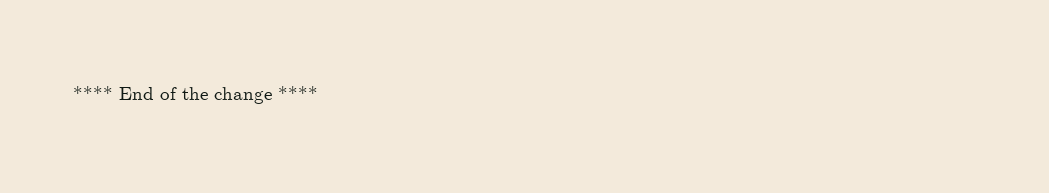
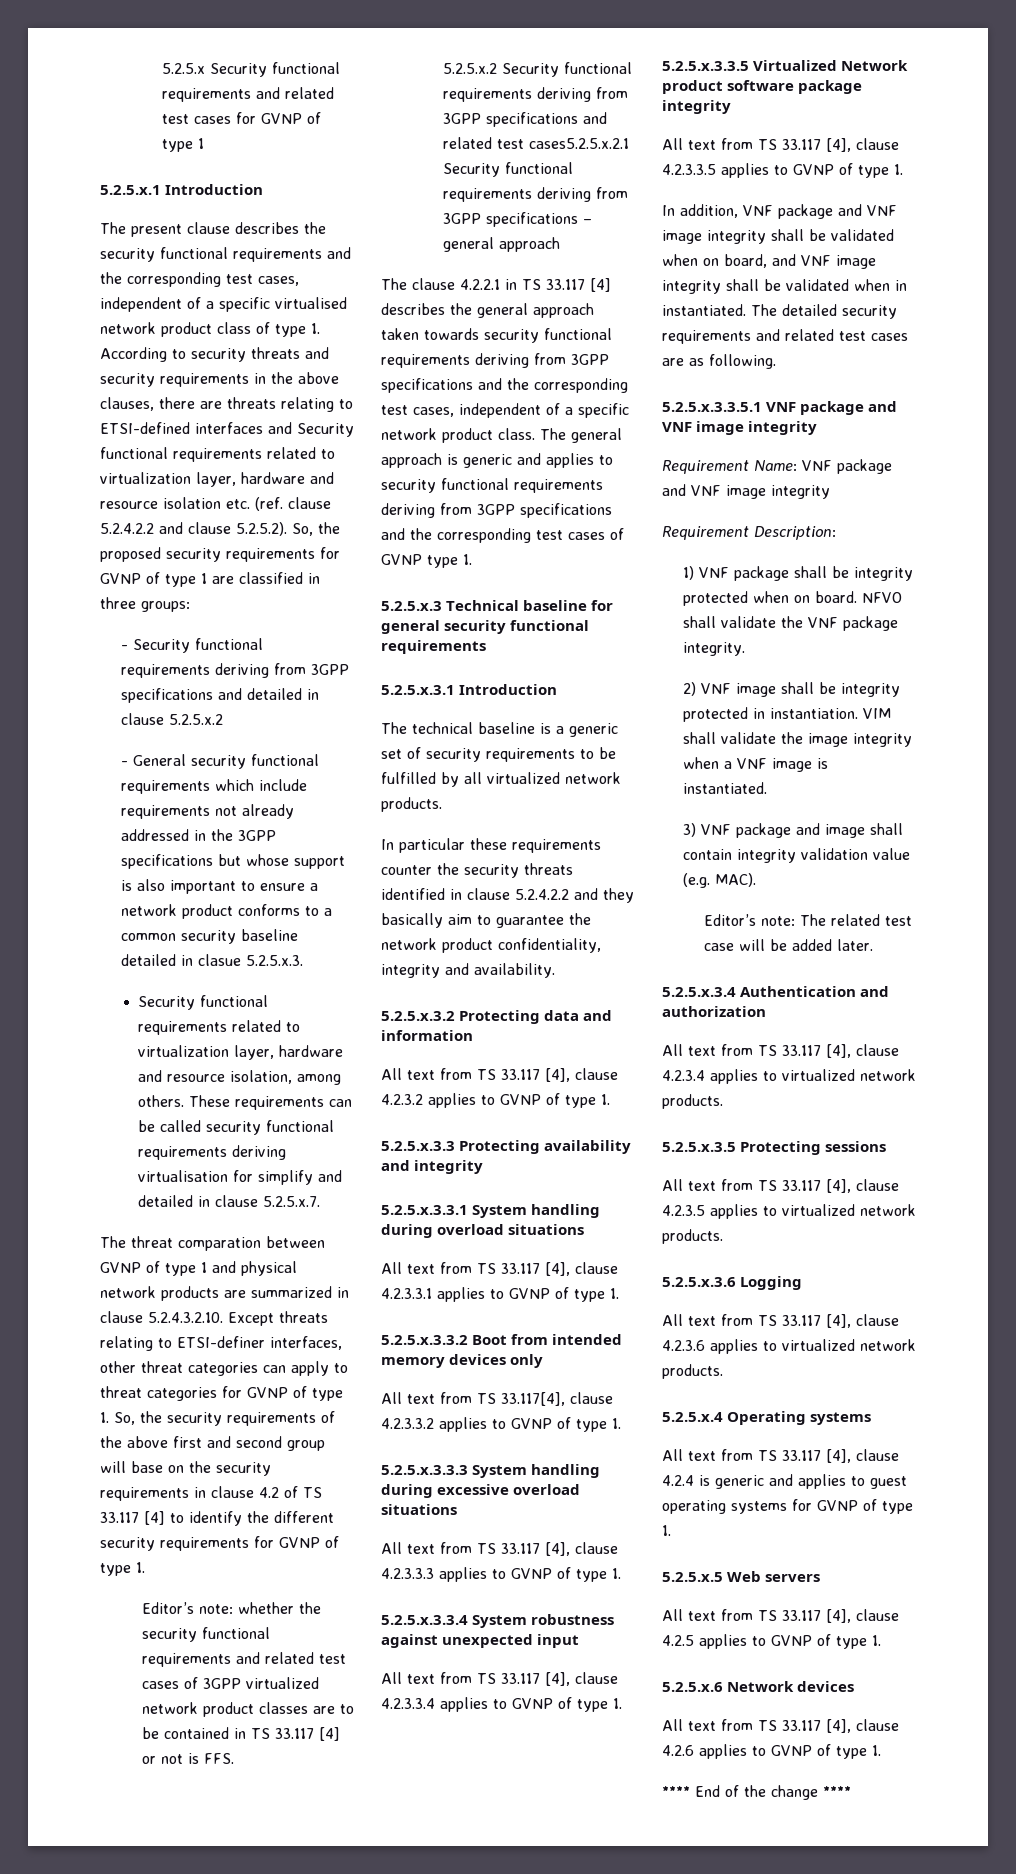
(73, 93) none -> [162,62,341,77] [162,87,335,102] [162,112,322,124] [162,138,205,152] [100,184,264,195] [100,222,326,237] [100,247,351,262] [100,272,299,287] [100,297,347,312] [100,322,320,337] [100,347,329,362] [100,372,339,387] [100,397,353,412] [100,422,354,437] [100,447,335,462] [100,472,334,487] [100,497,331,511] [100,522,340,536] [100,547,340,562] [100,572,320,587] [100,597,190,612] [120,638,263,653] [120,663,349,678] [120,688,319,703] [120,713,223,725] [120,754,319,769] [120,779,307,794] [120,804,294,819] [120,829,276,841] [120,854,345,869] [120,879,318,894] [120,904,332,919] [120,929,298,944] [120,954,303,966] [138,995,269,1010] [138,1020,301,1035] [138,1045,344,1060] [138,1070,342,1085] [138,1095,353,1110] [138,1120,335,1135] [138,1145,287,1160] [138,1170,343,1185] [138,1195,321,1207] [100,1236,325,1251] [100,1261,297,1276] [100,1286,349,1301] [100,1311,328,1326] [100,1336,342,1351] [100,1361,348,1376] [100,1386,343,1401] [100,1411,335,1426] [100,1436,325,1451] [100,1461,271,1476] [100,1486,322,1501] [100,1511,334,1526] [100,1536,339,1551] [100,1562,145,1576] [141,1602,321,1614] [141,1627,270,1642] [141,1652,346,1667] [141,1677,319,1689] [141,1702,354,1717] [141,1727,340,1741] [141,1753,234,1764] [443,62,633,77] [443,87,629,102] [443,112,608,127] [443,137,630,149] [443,162,574,177] [443,187,629,202] [443,212,593,227] [443,237,561,252] [381,278,611,292] [381,303,594,318] [381,328,612,343] [381,353,609,368] [381,378,628,393] [381,403,629,418] [381,428,622,443] [381,453,613,468] [381,478,603,493] [381,503,612,518] [381,528,624,543] [381,554,472,568] [381,600,614,611] [381,620,590,634] [381,640,486,654] [381,684,558,695] [381,722,618,737] [381,747,616,762] [381,772,621,787] [381,797,442,812] [381,838,601,853] [381,863,573,878] [381,888,634,903] [381,913,591,928] [381,938,601,953] [381,963,555,978] [381,1010,613,1024] [381,1030,473,1041] [381,1068,618,1082] [381,1093,610,1108] [381,1140,632,1154] [381,1160,484,1174] [381,1204,601,1218] [381,1224,585,1238] [381,1262,618,1276] [381,1287,619,1302] [381,1334,623,1345] [381,1354,544,1368] [381,1392,613,1406] [381,1417,621,1432] [381,1464,601,1478] [381,1484,581,1498] [381,1504,457,1515] [381,1542,618,1556] [381,1567,621,1582] [381,1614,615,1628] [381,1634,580,1648] [381,1672,618,1686] [381,1697,622,1712] [662,60,909,71] [662,80,863,94] [662,100,731,114] [662,138,899,152] [662,163,903,178] [662,204,897,219] [662,229,894,244] [662,254,876,269] [662,279,907,294] [662,304,897,319] [662,329,908,344] [662,354,776,369] [662,401,898,415] [662,421,818,435] [662,459,892,474] [662,484,830,499] [662,526,836,540] [682,566,913,581] [682,591,902,606] [682,616,898,631] [682,642,745,656] [682,682,900,697] [682,707,891,722] [682,732,912,747] [682,757,828,772] [682,782,767,794] [682,823,903,838] [682,848,910,863] [682,873,756,888] [703,914,912,926] [703,939,873,951] [662,986,890,997] [662,1006,766,1017] [662,1044,899,1058] [662,1069,916,1084] [662,1094,723,1109] [662,1141,887,1155] [662,1179,899,1193] [662,1204,916,1219] [662,1229,723,1244] [662,1276,803,1290] [662,1314,899,1328] [662,1339,916,1354] [662,1364,723,1379] [662,1411,872,1425] [662,1449,899,1463] [662,1474,907,1489] [662,1499,913,1514] [662,1525,671,1536] [662,1571,821,1582] [662,1609,899,1623] [662,1634,881,1649] [662,1681,855,1692] [662,1719,899,1733] [662,1744,881,1759] 5.2.5.x Security functional requirements and related test cases for GVNP of type 1 // 5.2.5.x.1 Introduction // The present clause describes the security functional requirements and the corresponding test cases, independent of a specific virtualised network product class of type 1. According to security threats and security requirements in the above clauses, there are threats relating to ETSI-defined interfaces and Security functional requirements related to virtualization layer, hardware and resource isolation etc. (ref. clause 5.2.4.2.2 and clause 5.2.5.2). So, the proposed security requirements for GVNP of type 1 are classified in three groups: // - Security functional requirements deriving from 3GPP specifications and detailed in clause 5.2.5.x.2 // - General security functional requirements which include requirements not already addressed in the 3GPP specifications but whose support is also important to ensure a network product conforms to a common security baseline detailed in clasue 5.2.5.x.3. // Security functional requirements related to virtualization layer, hardware and resource isolation, among others. These requirements can be called security functional requirements deriving virtualisation for simplify and detailed in clause 5.2.5.x.7. // The threat comparation between GVNP of type 1 and physical network products are summarized in clause 5.2.4.3.2.10. Except threats relating to ETSI-definer interfaces, other threat categories can apply to threat categories for GVNP of type 1. So, the security requirements of the above first and second group will base on the security requirements in clause 4.2 of TS 33.117 [4] to identify the different security requirements for GVNP of type 1. // Editor’s note: whether the security functional requirements and related test cases of 3GPP virtualized network product classes are to be contained in TS 33.117 [4] or not is FFS. // 5.2.5.x.2 Security functional requirements deriving from 3GPP specifications and related test cases5.2.5.x.2.1 Security functional requirements deriving from 3GPP specifications – general approach // The clause 4.2.2.1 in TS 33.117 [4] describes the general approach taken towards security functional requirements deriving from 3GPP specifications and the corresponding test cases, independent of a specific network product class. The general approach is generic and applies to security functional requirements deriving from 3GPP specifications and the corresponding test cases of GVNP type 1. // 5.2.5.x.3 Technical baseline for general security functional requirements // 5.2.5.x.3.1 Introduction // The technical baseline is a generic set of security requirements to be fulfilled by all virtualized network products. // In particular these requirements counter the security threats identified in clause 5.2.4.2.2 and they basically aim to guarantee the network product confidentiality, integrity and availability. // 5.2.5.x.3.2 Protecting data and information // All text from TS 33.117 [4], clause 4.2.3.2 applies to GVNP of type 1. // 5.2.5.x.3.3 Protecting availability and integrity // 5.2.5.x.3.3.1 System handling during overload situations // All text from TS 33.117 [4], clause 4.2.3.3.1 applies to GVNP of type 1. // 5.2.5.x.3.3.2 Boot from intended memory devices only // All text from TS 33.117[4], clause 4.2.3.3.2 applies to GVNP of type 1. // 5.2.5.x.3.3.3 System handling during excessive overload situations // All text from TS 33.117 [4], clause 4.2.3.3.3 applies to GVNP of type 1. // 5.2.5.x.3.3.4 System robustness against unexpected input // All text from TS 33.117 [4], clause 4.2.3.3.4 applies to GVNP of type 1. // 5.2.5.x.3.3.5 Virtualized Network product software package integrity // All text from TS 33.117 [4], clause 4.2.3.3.5 applies to GVNP of type 1. // In addition, VNF package and VNF image integrity shall be validated when on board, and VNF image integrity shall be validated when in instantiated. The detailed security requirements and related test cases are as following. // 5.2.5.x.3.3.5.1 VNF package and VNF image integrity // Requirement Name: VNF package and VNF image integrity // Requirement Description: // 1) VNF package shall be integrity protected when on board. NFVO shall validate the VNF package integrity. // 2) VNF image shall be integrity protected in instantiation. VIM shall validate the image integrity when a VNF image is instantiated. // 3) VNF package and image shall contain integrity validation value (e.g. MAC). // Editor’s note: The related test case will be added later. // 5.2.5.x.3.4 Authentication and authorization // All text from TS 33.117 [4], clause 4.2.3.4 applies to virtualized network products. // 5.2.5.x.3.5 Protecting sessions // All text from TS 33.117 [4], clause 4.2.3.5 applies to virtualized network products. // 5.2.5.x.3.6 Logging // All text from TS 33.117 [4], clause 4.2.3.6 applies to virtualized network products. // 5.2.5.x.4 Operating systems // All text from TS 33.117 [4], clause 4.2.4 is generic and applies to guest operating systems for GVNP of type 1. // 5.2.5.x.5 Web servers // All text from TS 33.117 [4], clause 4.2.5 applies to GVNP of type 1. // 5.2.5.x.6 Network devices // All text from TS 33.117 [4], clause 4.2.6 applies to GVNP of type 1. //

